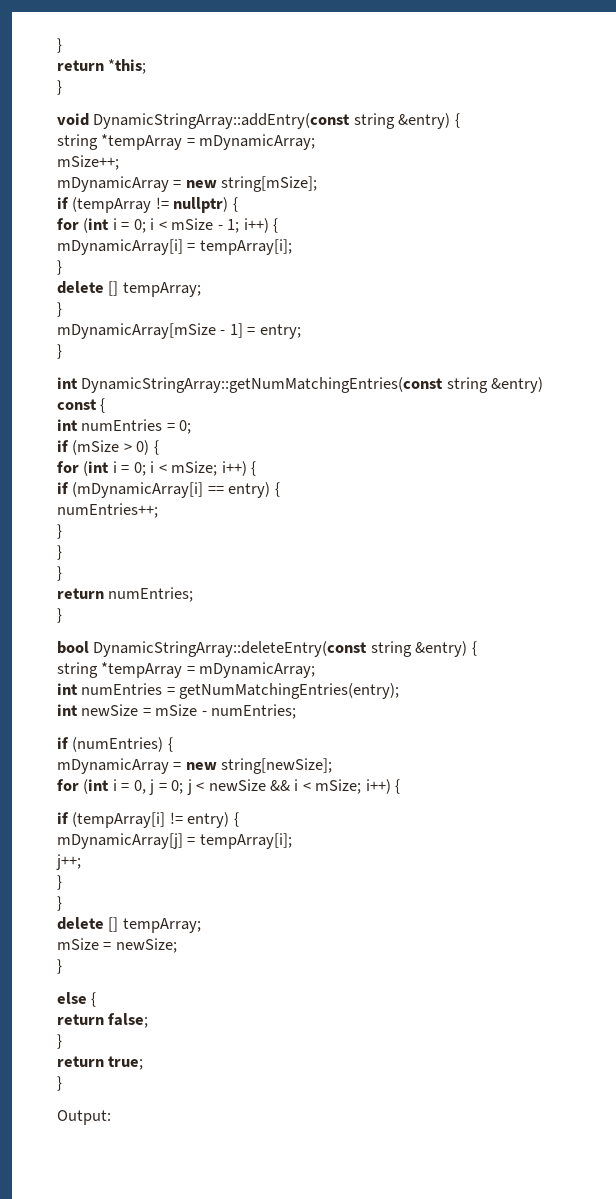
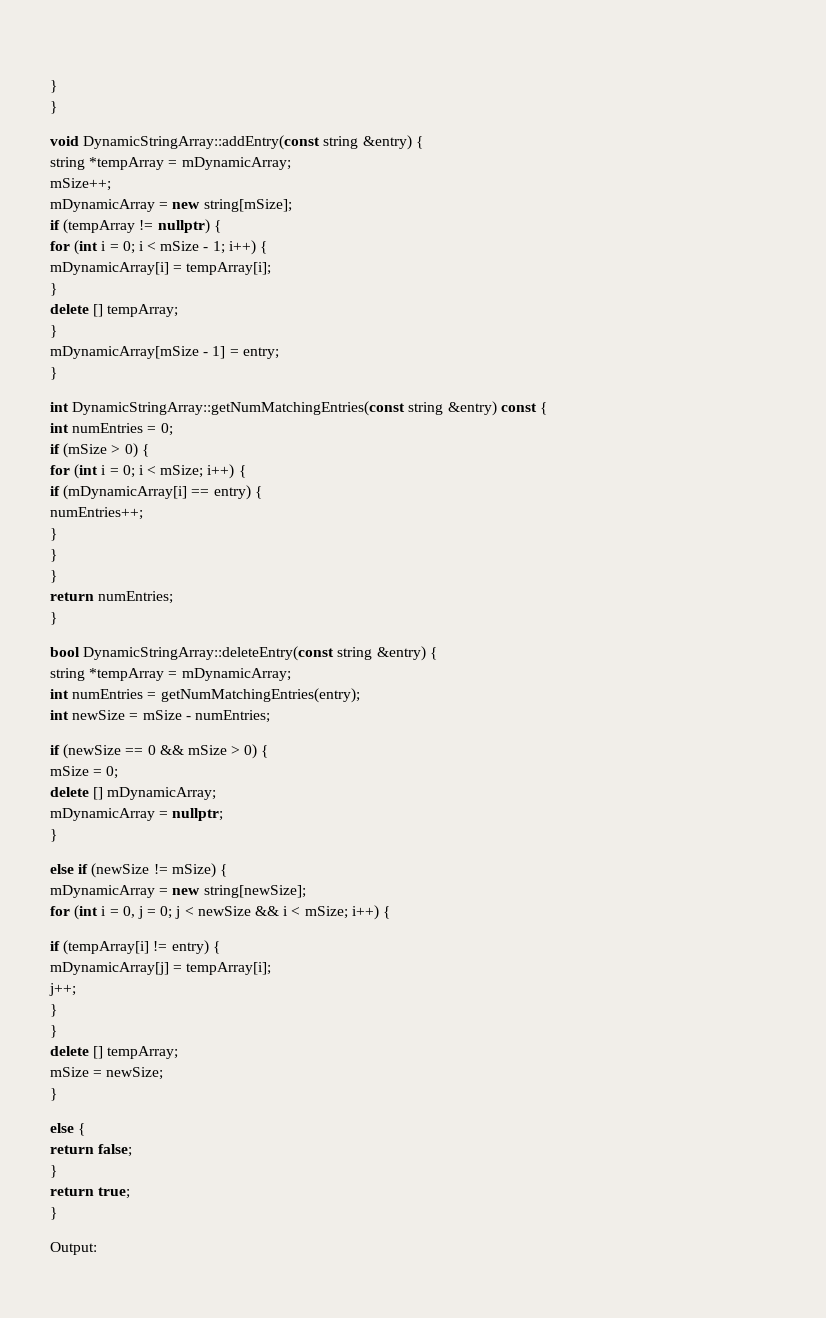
[57,38,62,53] [57,59,147,74] } // return *this; -> [50,80,57,93] }
[72,737,164,752] (numEntries) -> [63,744,269,759] [50,766,119,779] [50,787,217,800] [50,808,224,821] [50,829,57,842] [50,863,216,878] (newSize == 0 && mSize > 0) { // mSize = 0; // delete [] mDynamicArray; // mDynamicArray = nullptr; // } // else if (newSize != mSize)

